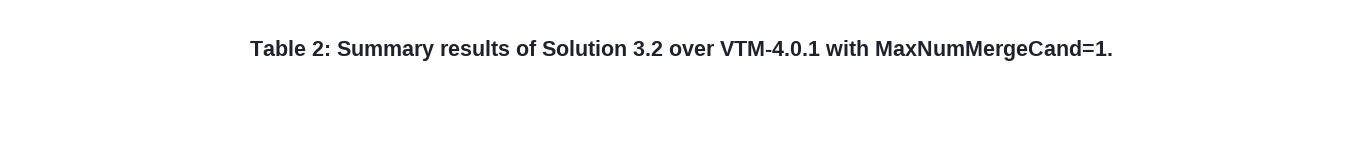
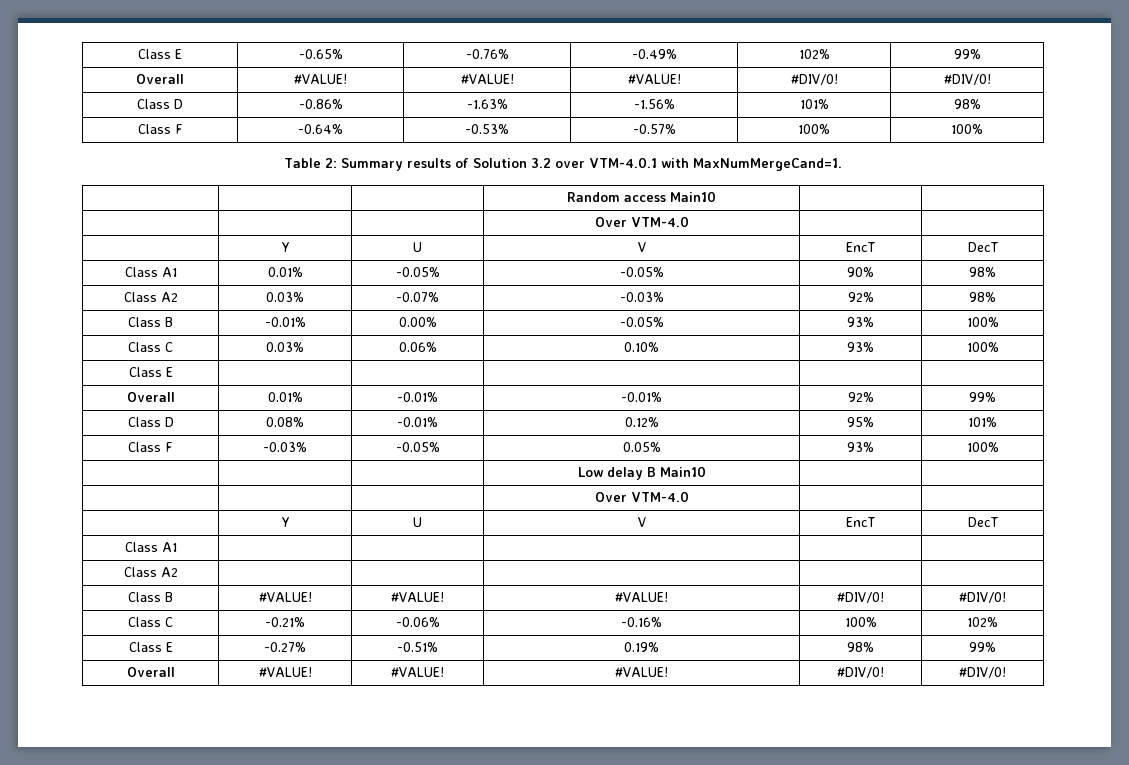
(250, 48) none -> [138,49,182,59] [298,49,343,59] [465,49,509,59] [631,49,677,59] [798,49,830,59] [953,49,981,59] [136,74,184,84] [294,74,347,84] [460,74,514,84] [627,74,681,84] [790,74,838,85] [943,74,991,85] [137,99,183,109] [298,99,343,109] [466,99,508,109] [633,99,675,109] [799,99,829,109] [953,99,981,109] [137,124,183,134] [298,124,343,134] [465,124,509,134] [632,124,676,134] [798,124,830,134] [951,124,983,134] Class E | -0.65% | -0.76% | -0.49% | 102% | 99% // Overall | #VALUE! | #VALUE! | #VALUE! | #DIV/0! | #DIV/0! // Class D | -0.86% | -1.63% | -1.56% | 101% | 98% // Class F | -0.64% | -0.53% | -0.57% | 100% | 100% //
(1113, 50) none -> [567,191,716,202] [594,216,689,227] [280,242,290,252] [413,242,422,252] [637,242,646,252] [846,242,875,252] [967,242,998,252] [124,267,177,277] [267,267,303,277] [395,267,440,277] [619,267,664,277] [847,267,874,277] [969,267,996,277] [123,292,178,302] [266,292,304,302] [396,292,439,302] [619,292,664,302] [847,292,874,302] [969,292,996,302] [128,317,173,327] [264,317,306,327] [398,317,437,327] [619,317,664,327] [847,317,874,327] [966,317,999,327] [128,342,173,352] [266,342,304,352] [398,342,437,352] [624,342,659,352] [847,342,874,352] [966,342,999,352] [128,367,173,377] [126,392,175,402] [267,392,303,402] [397,392,438,402] [621,392,662,402] [847,392,874,402] [969,392,996,402] [127,417,174,427] [266,417,304,427] [397,417,438,427] [624,417,659,427] [847,417,874,427] [968,417,997,427] [128,442,173,452] [263,442,307,452] [395,442,440,452] [622,442,661,452] [847,442,874,452] [966,442,999,452] [577,466,706,480] [594,491,689,502] [280,517,290,527] [413,517,422,527] [637,517,646,527] [846,517,875,527] [967,517,998,527] [124,542,177,552] [123,567,178,577] [128,592,173,602] [258,592,312,602] [391,592,444,602] [615,592,668,602] [837,592,884,603] [959,592,1006,603] [128,617,173,627] [265,617,305,627] [395,617,440,627] [621,617,662,627] [844,617,877,627] [967,617,998,627] [128,642,173,652] [264,642,306,652] [397,642,438,652] [624,642,659,652] [847,642,874,652] [969,642,996,652] [126,667,175,677] [258,667,312,677] [391,667,444,677] [615,667,668,677] [837,667,884,678] [959,667,1006,678] // | | | Random access Main10 | | // | | | Over VTM-4.0 | | // | Y | U | V | EncT | DecT // Class A1 | 0.01% | -0.05% | -0.05% | 90% | 98% // Class A2 | 0.03% | -0.07% | -0.03% | 92% | 98% // Class B | -0.01% | 0.00% | -0.05% | 93% | 100% // Class C | 0.03% | 0.06% | 0.10% | 93% | 100% // Class E | | | | | // Overall | 0.01% | -0.01% | -0.01% | 92% | 99% // Class D | 0.08% | -0.01% | 0.12% | 95% | 101% // Class F | -0.03% | -0.05% | 0.05% | 93% | 100% // | | | Low delay B Main10 | | // | | | Over VTM-4.0 | | // | Y | U | V | EncT | DecT // Class A1 | | | | | // Class A2 | | | | | // Class B | #VALUE! | #VALUE! | #VALUE! | #DIV/0! | #DIV/0! // Class C | -0.21% | -0.06% | -0.16% | 100% | 102% // Class E | -0.27% | -0.51% | 0.19% | 98% | 99% // Overall | #VALUE! | #VALUE! | #VALUE! | #DIV/0! | #DIV/0!

